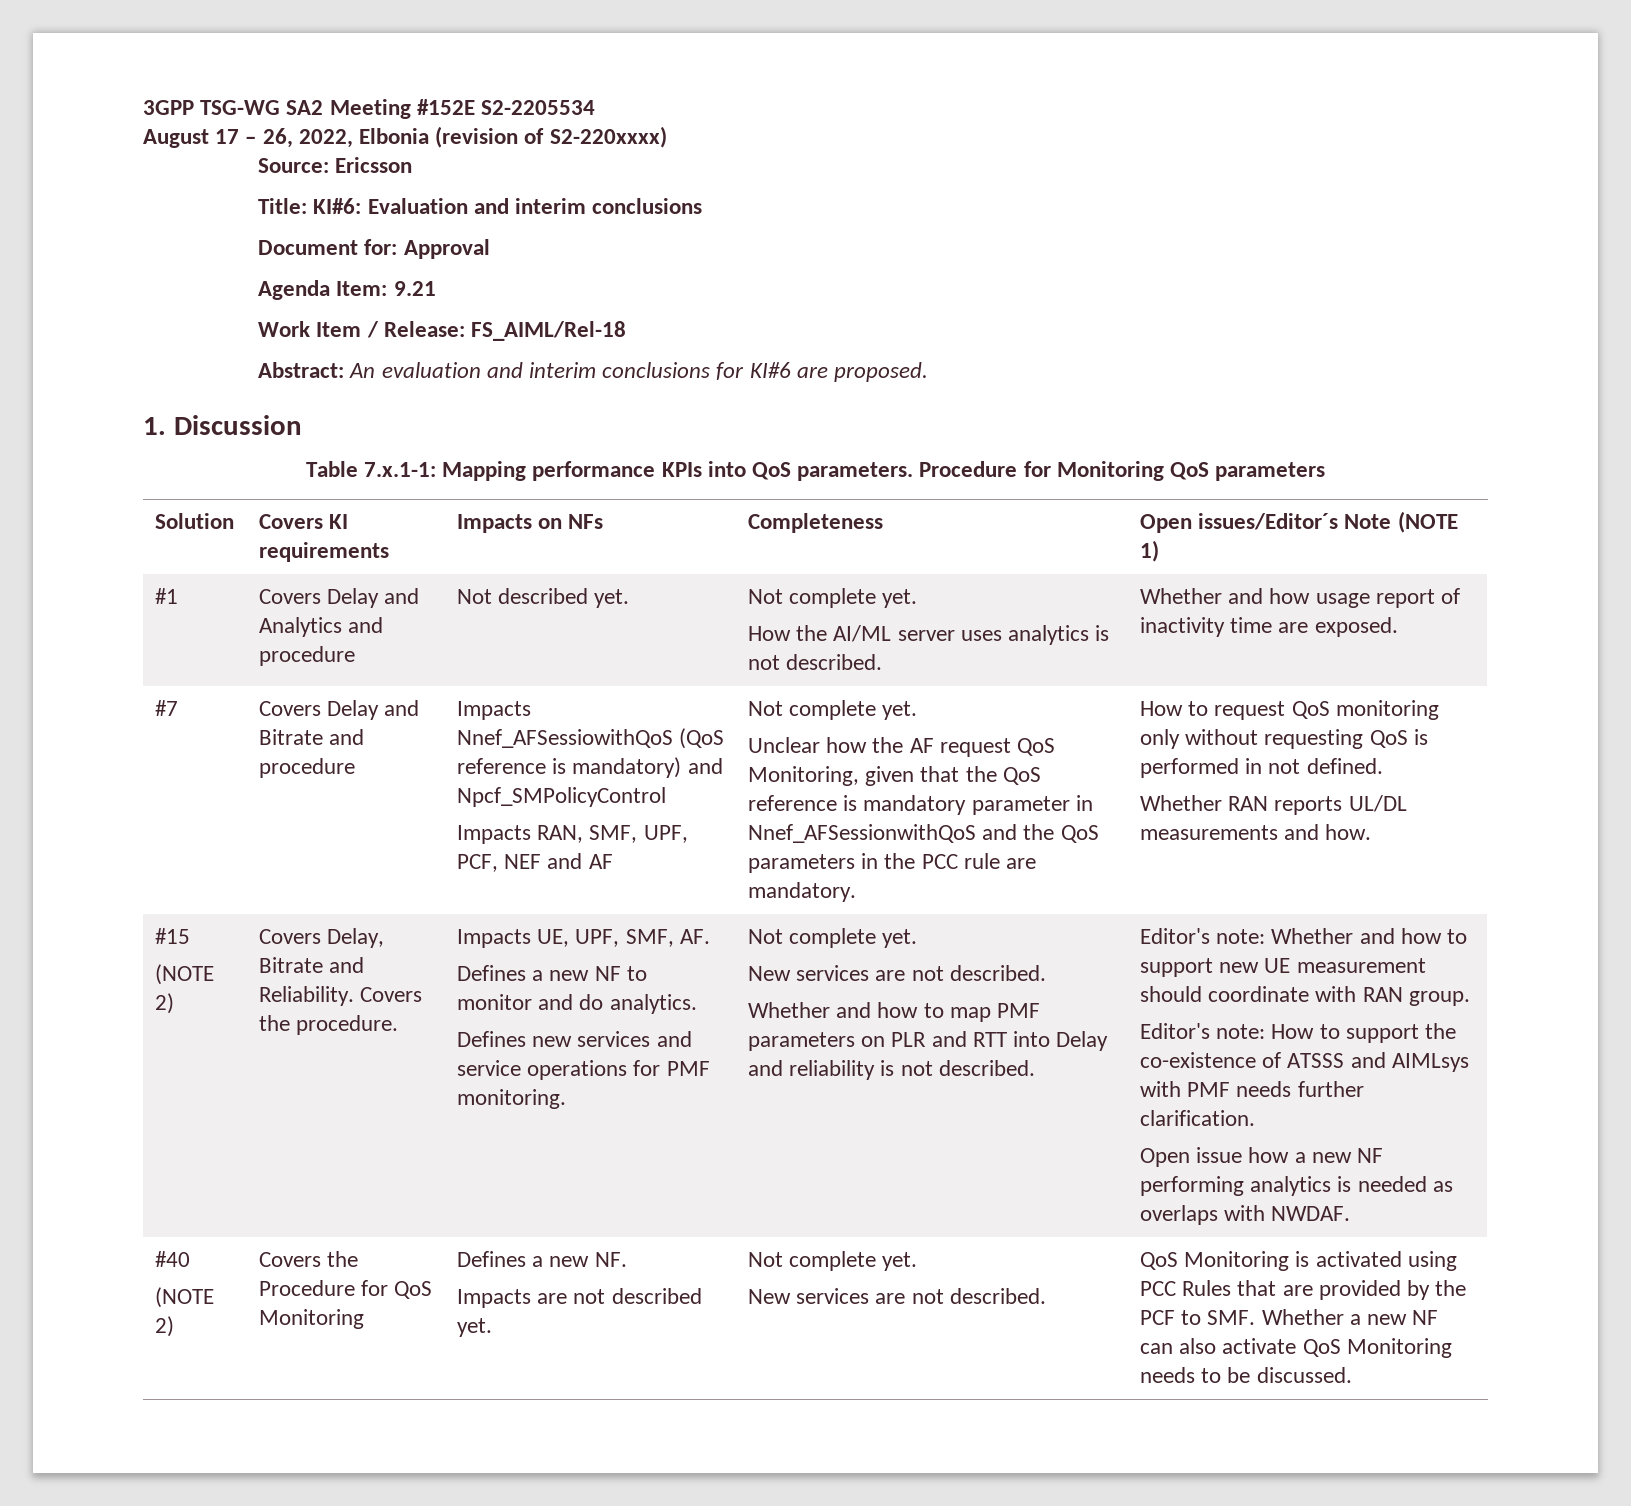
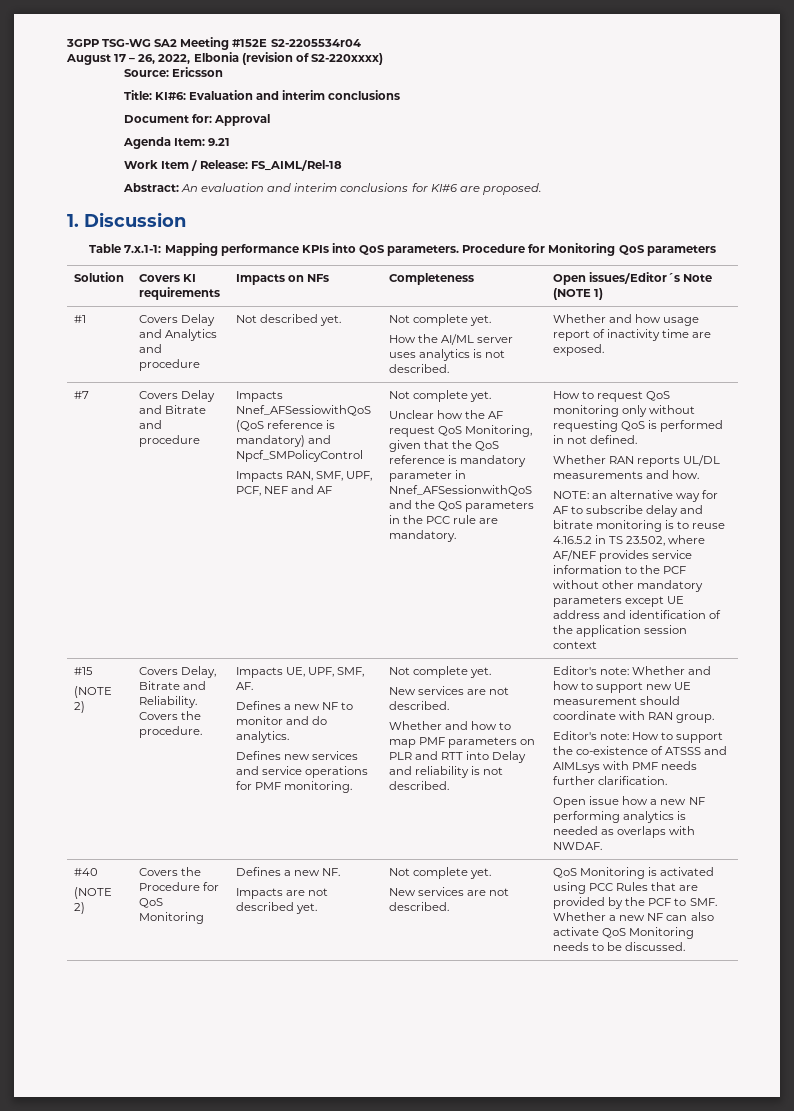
[481,100,596,115] S2-2205534 -> [270,39,361,47] S2-2205534r04
(1372, 832) none -> [553,490,719,502] [553,505,704,517] [553,520,726,532] [553,535,706,546] [553,550,693,562] [553,565,687,574] [553,580,704,592] [553,596,685,607] [553,610,722,619] [553,625,688,637] [553,641,598,649] // NOTE: an alternative way for AF to subscribe delay and bitrate monitoring is to reuse 4.16.5.2 in TS 23.502, where AF/NEF provides service information to the PCF without other mandatory parameters except UE address and identification of the application session context

